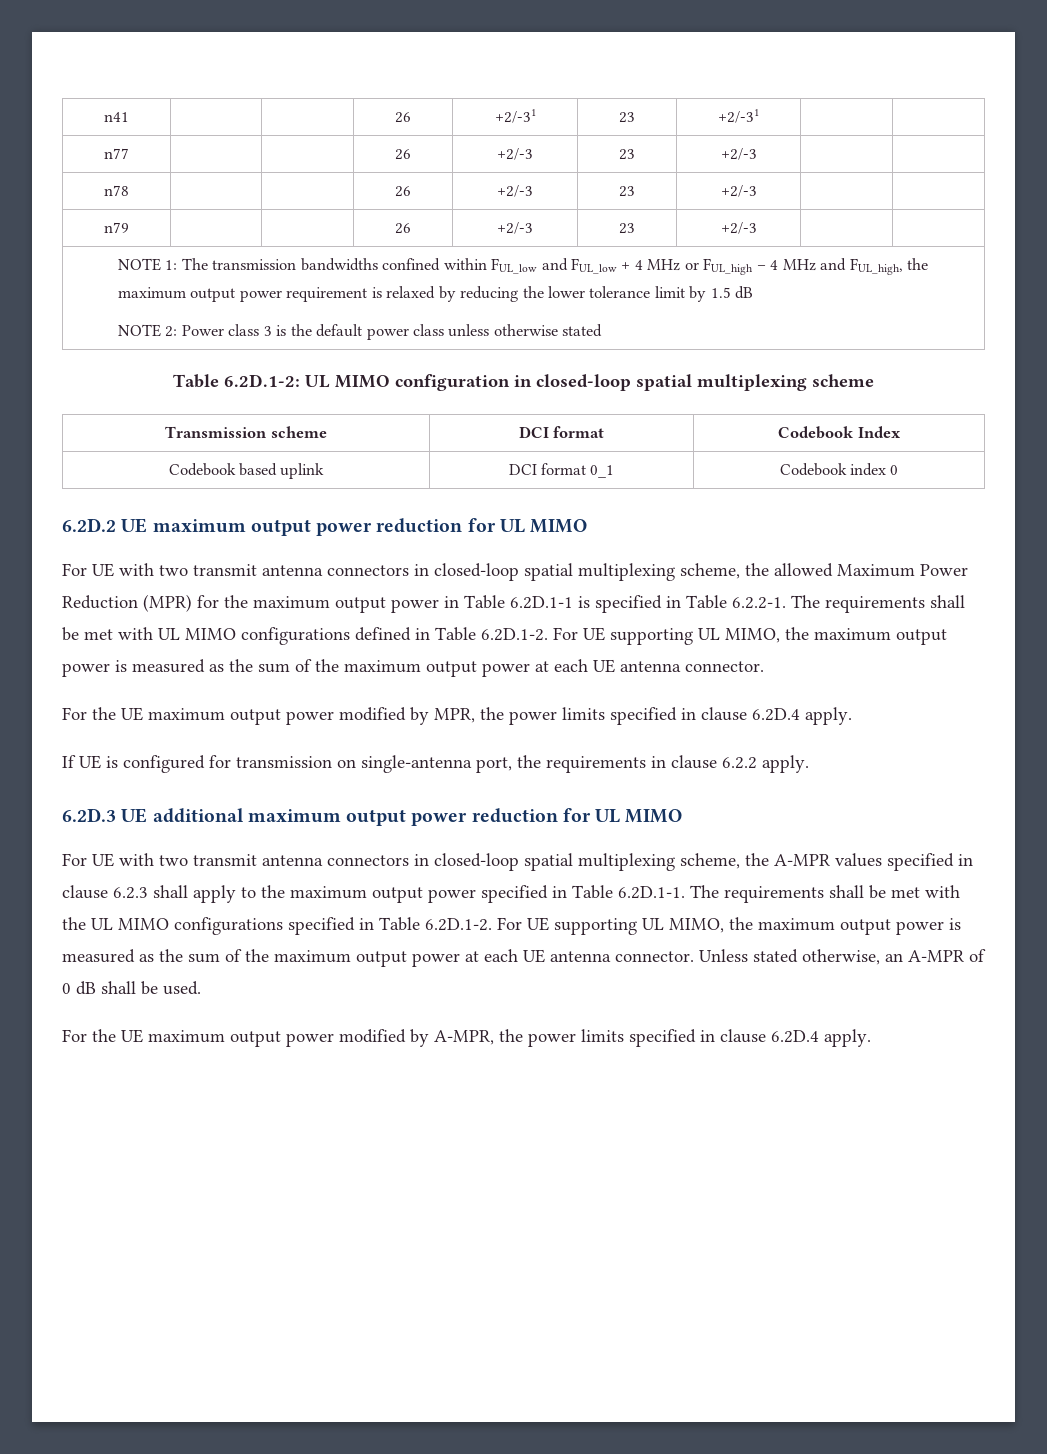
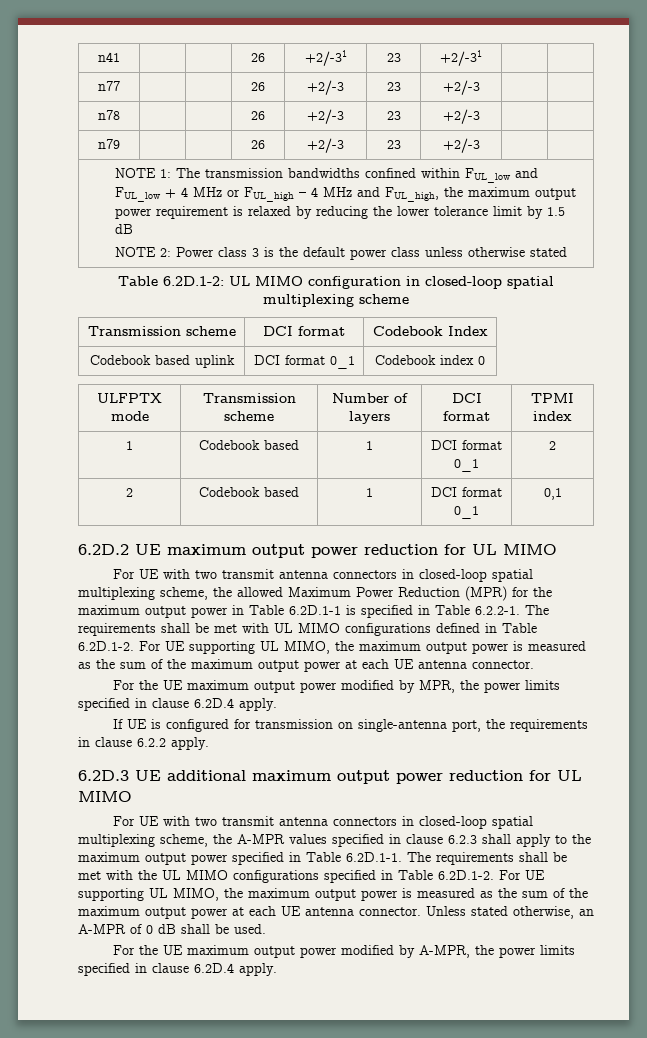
(899, 470) none -> [97,393,162,403] [110,411,149,421] [202,393,296,403] [224,411,274,421] [332,393,408,403] [349,411,390,424] [451,393,482,403] [443,411,490,421] [531,393,574,403] [533,411,572,421] [126,441,133,450] [199,440,299,450] [366,441,373,450] [431,440,502,450] [454,459,479,472] [549,441,556,450] [126,488,133,497] [199,487,299,497] [366,488,373,497] [431,487,502,497] [454,506,479,519] [543,488,562,500] // ULFPTX mode | Transmission scheme | Number of layers | DCI format | TPMI index // 1 | Codebook based | 1 | DCI format 0_1 | 2 // 2 | Codebook based | 1 | DCI format 0_1 | 0,1

